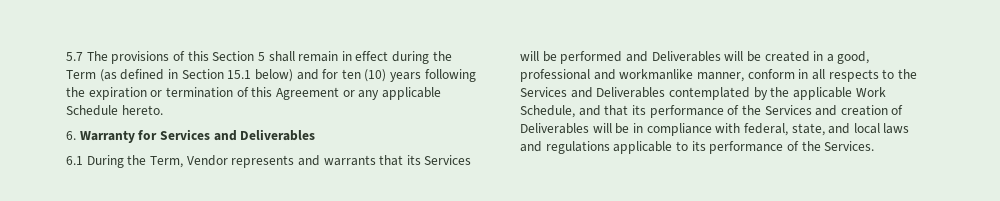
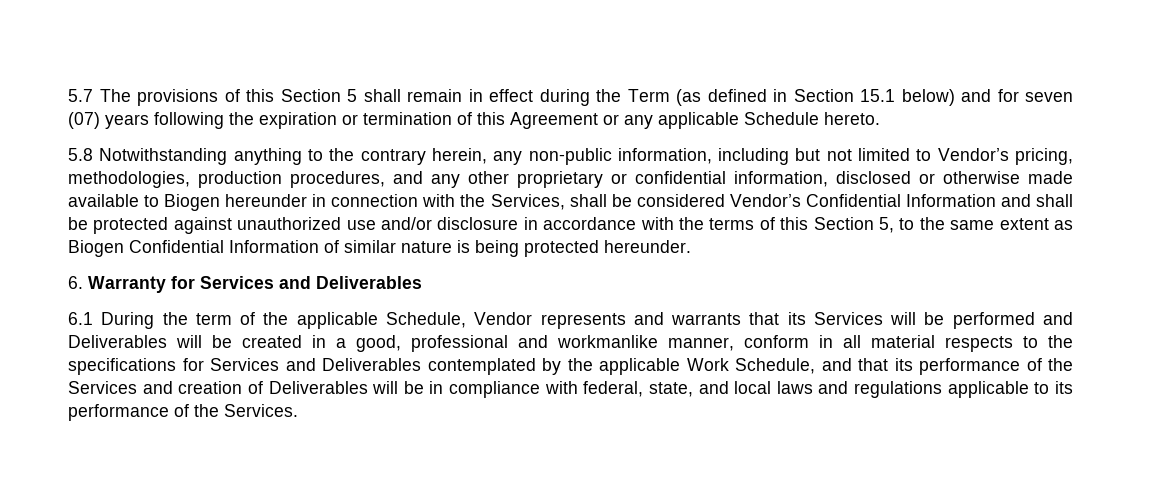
[341,69,387,82] ten (10) -> [1025,92,1073,102] [68,112,100,129] seven (07)
(163, 110) none -> [68,148,1073,165] [68,171,1073,188] [68,194,1073,211] [68,217,1073,234] [68,240,691,257] // 5.8 Notwithstanding anything to the contrary herein, any non-public information, including but not limited to Vendor’s pricing, methodologies, production procedures, and any other proprietary or confidential information, disclosed or otherwise made available to Biogen hereunder in connection with the Services, shall be considered Vendor’s Confidential Information and shall be protected against unauthorized use and/or disclosure in accordance with the terms of this Section 5, to the same extent as Biogen Confidential Information of similar nature is being protected hereunder.
[149,156,183,168] Term, -> [195,312,466,329] term of the applicable Schedule,
(825, 74) none -> [871,335,935,348] material
(917, 74) none -> [68,358,204,375] specifications for

